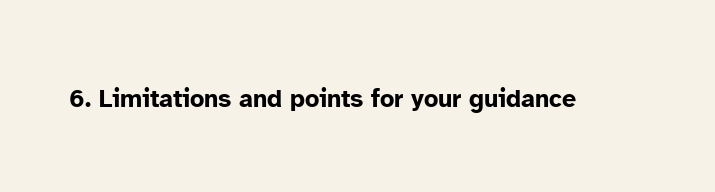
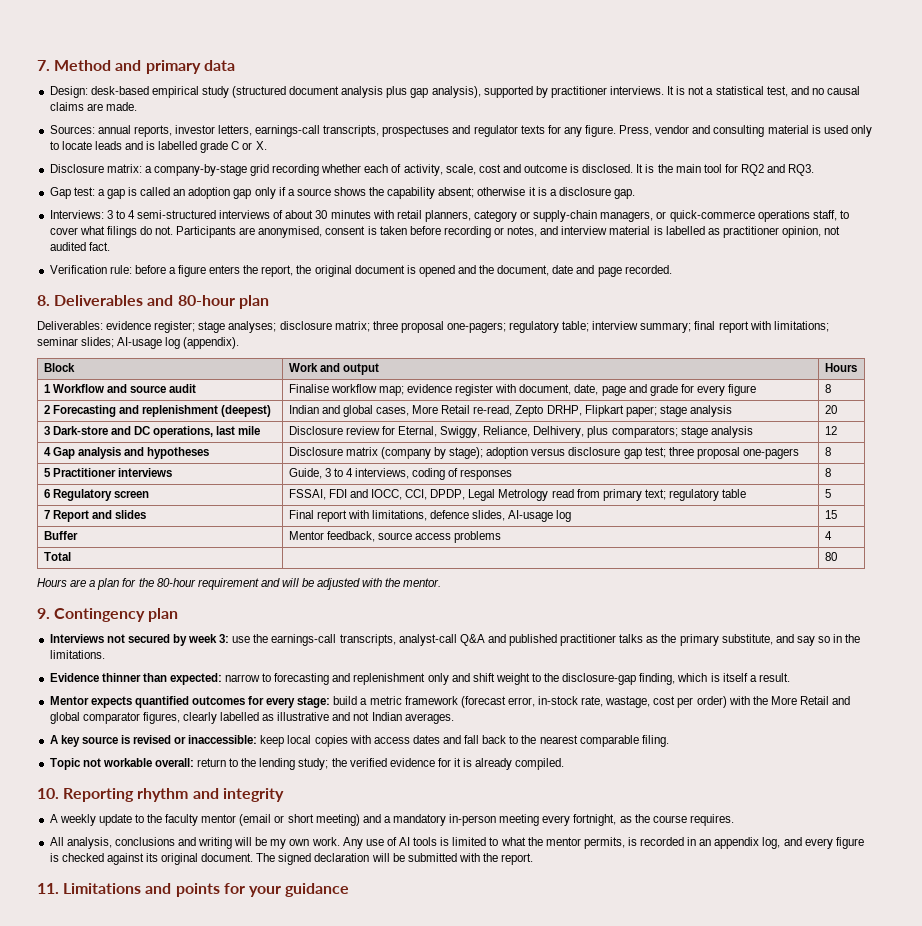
[69,90,91,107] 6. -> [37,60,235,74] [49,86,860,98] [49,102,137,111] [49,125,872,137] [49,141,267,153] [49,164,815,176] [49,187,635,199] [49,210,849,222] [49,226,841,238] [49,242,110,251] [49,265,672,277] [37,295,269,309] [37,321,829,333] [37,337,240,349] [43,363,75,372] [288,363,379,375] [824,363,857,372] [43,384,197,393] [288,384,757,396] [824,384,831,393] [43,405,272,417] [288,405,732,417] [824,405,837,414] [43,426,261,438] [288,426,753,438] [824,426,837,435] [43,447,210,459] [288,447,799,459] [824,447,831,456] [43,468,172,477] [288,468,513,480] [824,468,831,477] [43,489,149,501] [288,489,747,501] [824,489,831,498] [43,510,146,522] [288,510,572,522] [824,510,837,519] [43,531,78,540] [288,531,502,543] [824,531,832,540] [43,552,71,561] [824,552,837,561] [37,578,442,590] [37,608,179,622] [49,634,861,646] [49,650,105,659] [49,673,790,685] [49,696,851,708] [49,712,454,724] [49,735,669,747] [49,758,565,770] [37,788,284,802] [49,814,734,826] [49,837,864,849] [49,853,534,865] [37,883,59,894] 7. Method and primary data // Design: desk-based empirical study (structured document analysis plus gap analysis), supported by practitioner interviews. It is not a statistical test, and no causal claims are made. // Sources: annual reports, investor letters, earnings-call transcripts, prospectuses and regulator texts for any figure. Press, vendor and consulting material is used only to locate leads and is labelled grade C or X. // Disclosure matrix: a company-by-stage grid recording whether each of activity, scale, cost and outcome is disclosed. It is the main tool for RQ2 and RQ3. // Gap test: a gap is called an adoption gap only if a source shows the capability absent; otherwise it is a disclosure gap. // Interviews: 3 to 4 semi-structured interviews of about 30 minutes with retail planners, category or supply-chain managers, or quick-commerce operations staff, to cover what filings do not. Participants are anonymised, consent is taken before recording or notes, and interview material is labelled as practitioner opinion, not audited fact. // Verification rule: before a figure enters the report, the original document is opened and the document, date and page recorded. // 8. Deliverables and 80-hour plan // Deliverables: evidence register; stage analyses; disclosure matrix; three proposal one-pagers; regulatory table; interview summary; final report with limitations; seminar slides; AI-usage log (appendix). // Block | Work and output | Hours // 1 Workflow and source audit | Finalise workflow map; evidence register with document, date, page and grade for every figure | 8 // 2 Forecasting and replenishment (deepest) | Indian and global cases, More Retail re-read, Zepto DRHP, Flipkart paper; stage analysis | 20 // 3 Dark-store and DC operations, last mile | Disclosure review for Eternal, Swiggy, Reliance, Delhivery, plus comparators; stage analysis | 12 // 4 Gap analysis and hypotheses | Disclosure matrix (company by stage); adoption versus disclosure gap test; three proposal one-pagers | 8 // 5 Practitioner interviews | Guide, 3 to 4 interviews, coding of responses | 8 // 6 Regulatory screen | FSSAI, FDI and IOCC, CCI, DPDP, Legal Metrology read from primary text; regulatory table | 5 // 7 Report and slides | Final report with limitations, defence slides, AI-usage log | 15 // Buffer | Mentor feedback, source access problems | 4 // Total | | 80 // Hours are a plan for the 80-hour requirement and will be adjusted with the mentor. // 9. Contingency plan // Interviews not secured by week 3: use the earnings-call transcripts, analyst-call Q&A and published practitioner talks as the primary substitute, and say so in the limitations. // Evidence thinner than expected: narrow to forecasting and replenishment only and shift weight to the disclosure-gap finding, which is itself a result. // Mentor expects quantified outcomes for every stage: build a metric framework (forecast error, in-stock rate, wastage, cost per order) with the More Retail and global comparator figures, clearly labelled as illustrative and not Indian averages. // A key source is revised or inaccessible: keep local copies with access dates and fall back to the nearest comparable filing. // Topic not workable overall: return to the lending study; the verified evidence for it is already compiled. // 10. Reporting rhythm and integrity // A weekly update to the faculty mentor (email or short meeting) and a mandatory in-person meeting every fortnight, as the course requires. // All analysis, conclusions and writing will be my own work. Any use of AI tools is limited to what the mentor permits, is recorded in an appendix log, and every figure is checked against its original document. The signed declaration will be submitted with the report. // 11.

